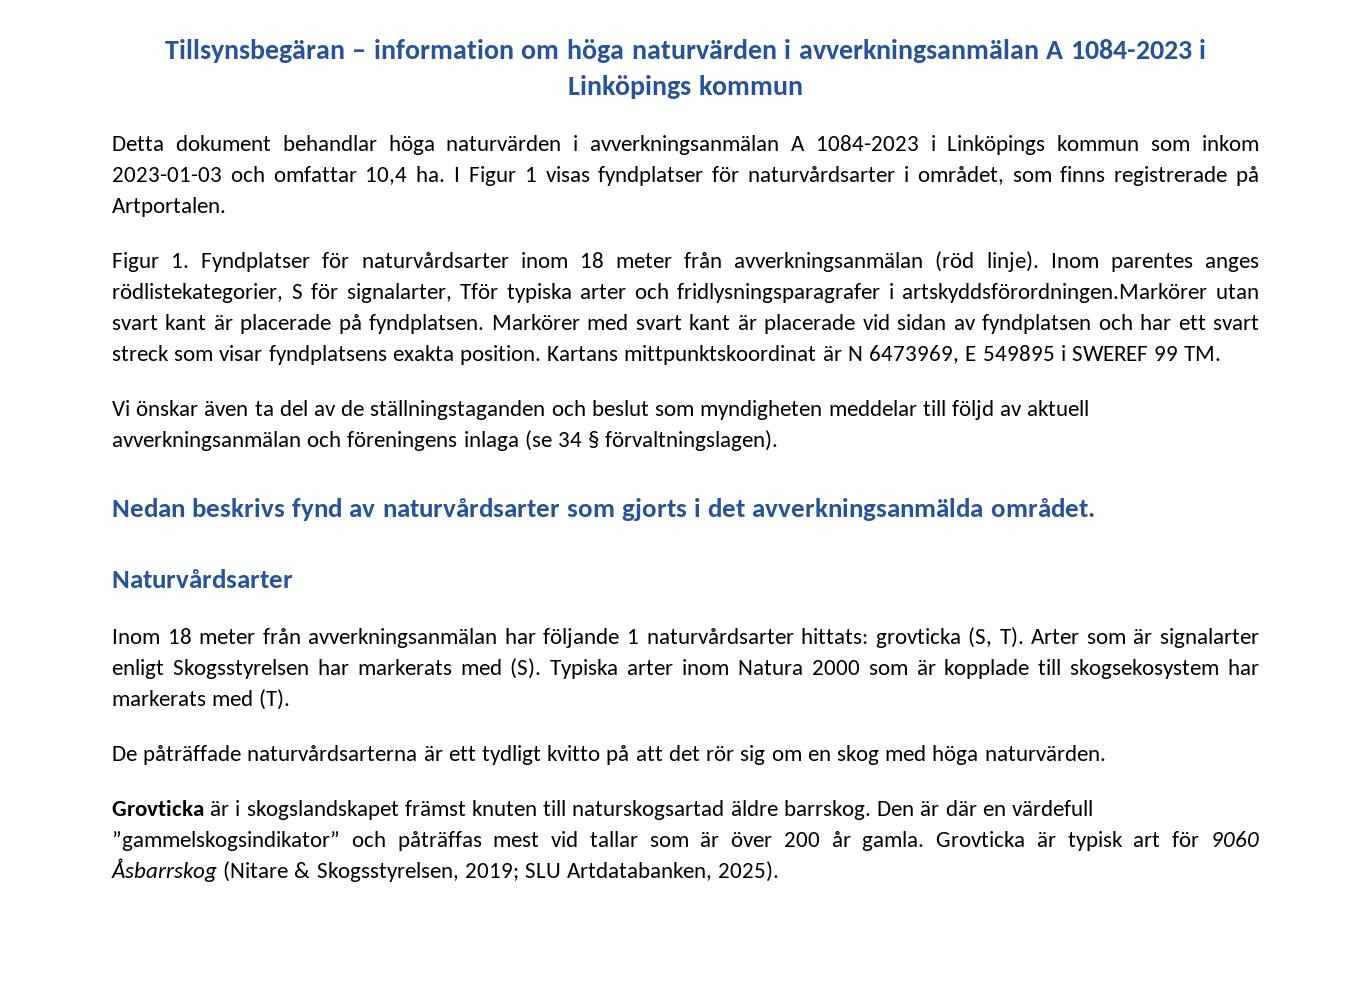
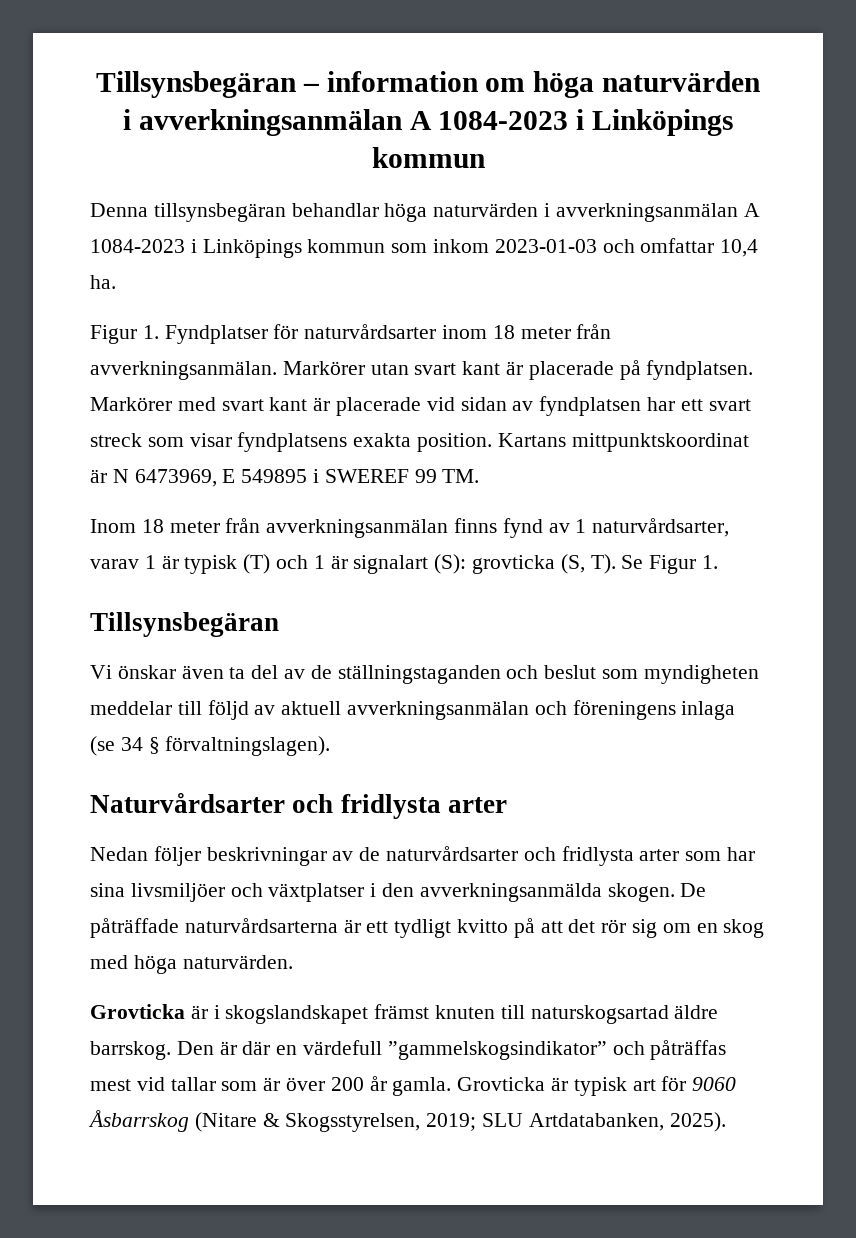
[112,135,271,151] Detta dokument -> [90,203,286,222] Denna tillsynsbegäran
[454,166,1260,186] [112,197,226,217] I Figur 1 visas fyndplatser för naturvårdsarter i området, som finns registrerade på Artportalen. -> (116, 282) none
[734,251,1259,272] [112,283,1208,303] avverkningsanmälan (röd linje). Inom parentes anges rödlistekategorier, S för signalarter, Tför typiska arter och fridlysningsparagrafer i artskyddsförordningen.Markörer -> [90,361,365,380] avverkningsanmälan. Markörer
[1098,314,1133,330] och -> (642, 406) none
(1222, 353) none -> [90,518,730,538] [90,554,719,574] [90,612,279,637] // Inom 18 meter från avverkningsanmälan finns fynd av 1 naturvårdsarter, varav 1 är typisk (T) och 1 är signalart (S): grovticka (S, T). Se Figur 1. // Tillsynsbegäran
[112,498,1095,521] [112,569,293,588] [112,627,1259,648] [112,658,1259,679] [112,689,291,710] Nedan beskrivs fynd av naturvårdsarter som gjorts i det avverkningsanmälda området. // Naturvårdsarter // Inom 18 meter från avverkningsanmälan har följande 1 naturvårdsarter hittats: grovticka (S, T). Arter som är signalarter enligt Skogsstyrelsen har markerats med (S). Typiska arter inom Natura 2000 som är kopplade till skogsekosystem har markerats med (T). // -> [90,792,507,819] [90,846,756,866] [90,883,675,902] Naturvårdsarter och fridlysta arter // Nedan följer beskrivningar av de naturvårdsarter och fridlysta arter som har sina livsmiljöer och växtplatser i den avverkningsanmälda skogen.

